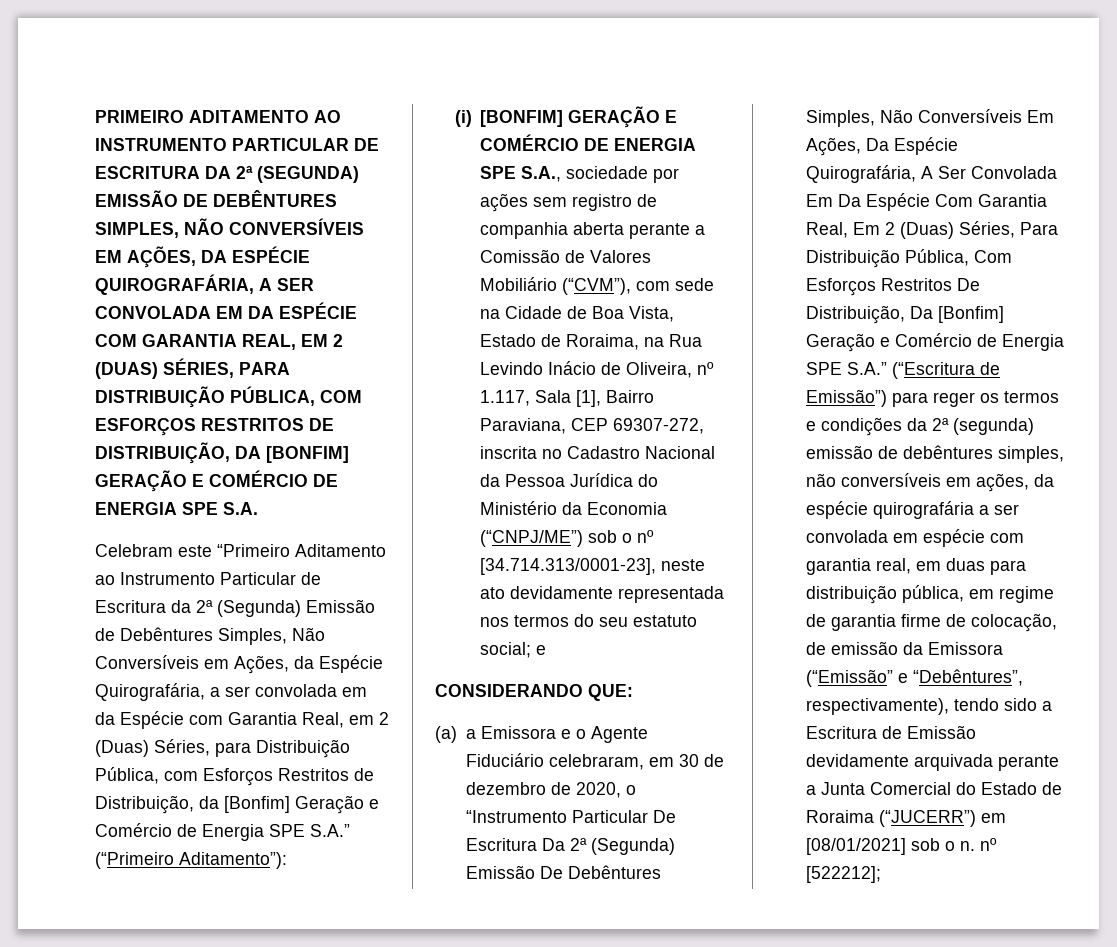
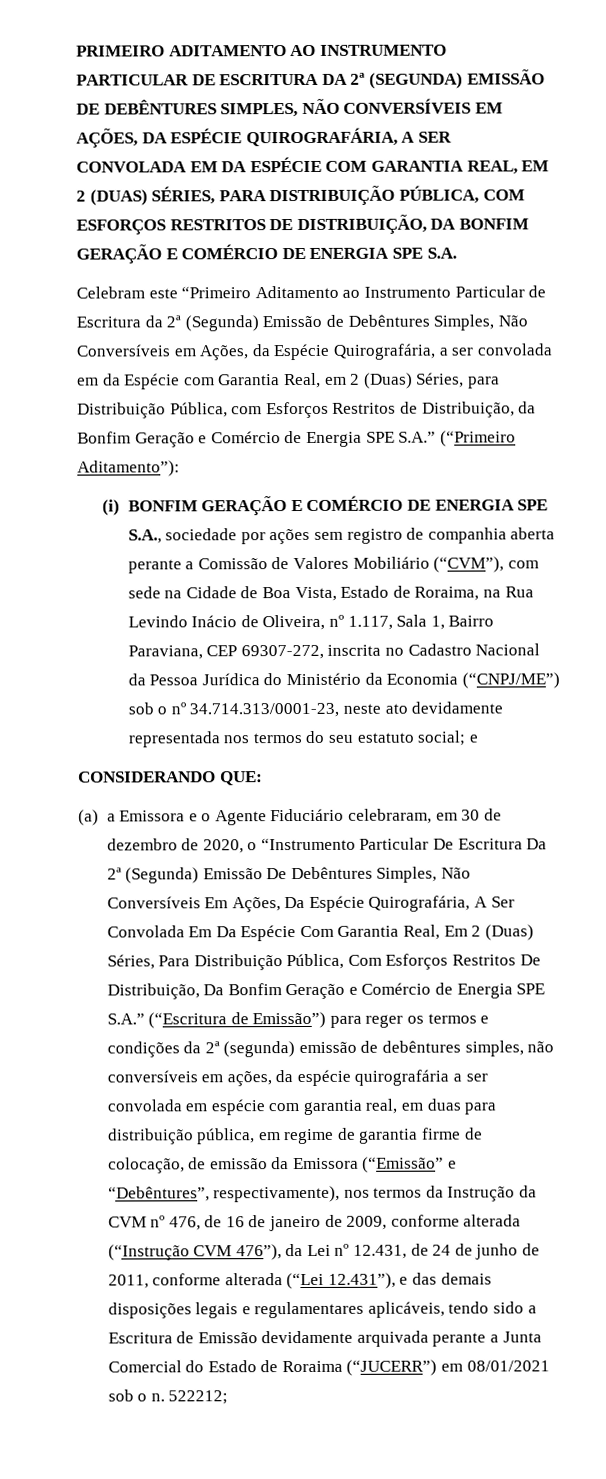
[266,446,349,463] [BONFIM] -> [458,218,529,230] BONFIM
[224,796,290,813] [Bonfim] -> [77,431,131,444] Bonfim
[480,110,564,127] [BONFIM] -> [127,500,198,512] BONFIM
[576,390,602,407] [1], -> [430,615,445,630] 1,
[480,558,657,575] [34.714.313/0001-23], -> [189,702,340,718] 34.714.313/0001-23,
[937,306,1004,323] [Bonfim] -> [227,983,282,996] Bonfim
(949, 706) none -> [343,1185,538,1202] [107,1214,522,1232] [107,1243,540,1261] [107,1272,492,1290] [107,1301,445,1319] nos termos da Instrução da CVM nº 476, de 16 de janeiro de 2009, conforme alterada (“Instrução CVM 476”), da Lei nº 12.431, de 24 de junho de 2011, conforme alterada (“Lei 12.431”), e das demais disposições legais e regulamentares aplicáveis,
[805,838,906,855] [08/01/2021] -> [466,1360,550,1372] 08/01/2021
[979,838,997,851] [805,866,881,883] nº [522212]; -> [168,1390,229,1405] 522212;

